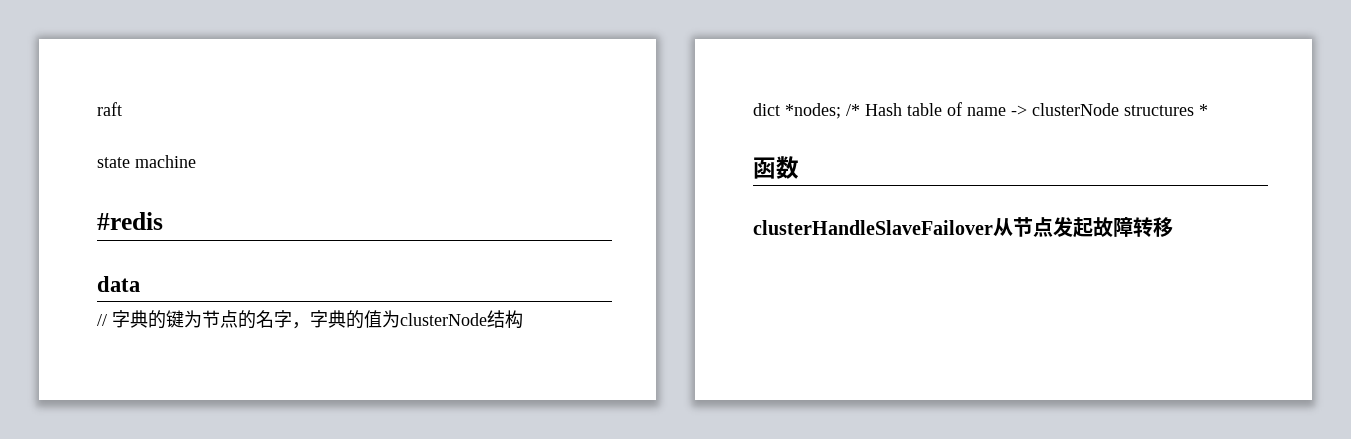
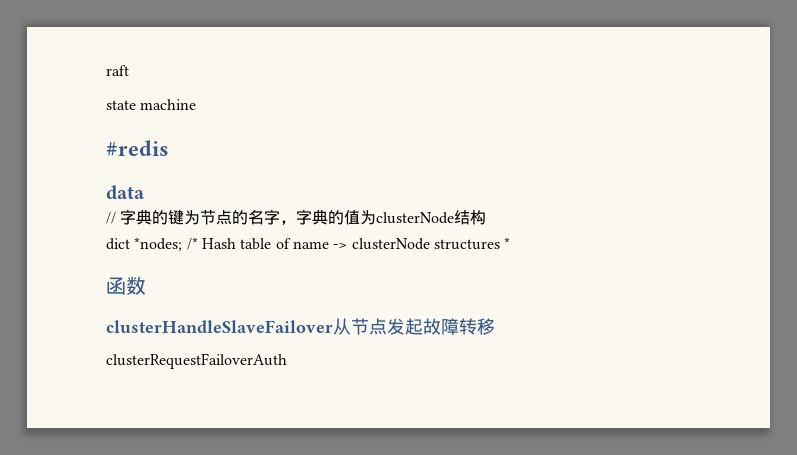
(1173, 227) none -> [106,353,287,369] // clusterRequestFailoverAuth

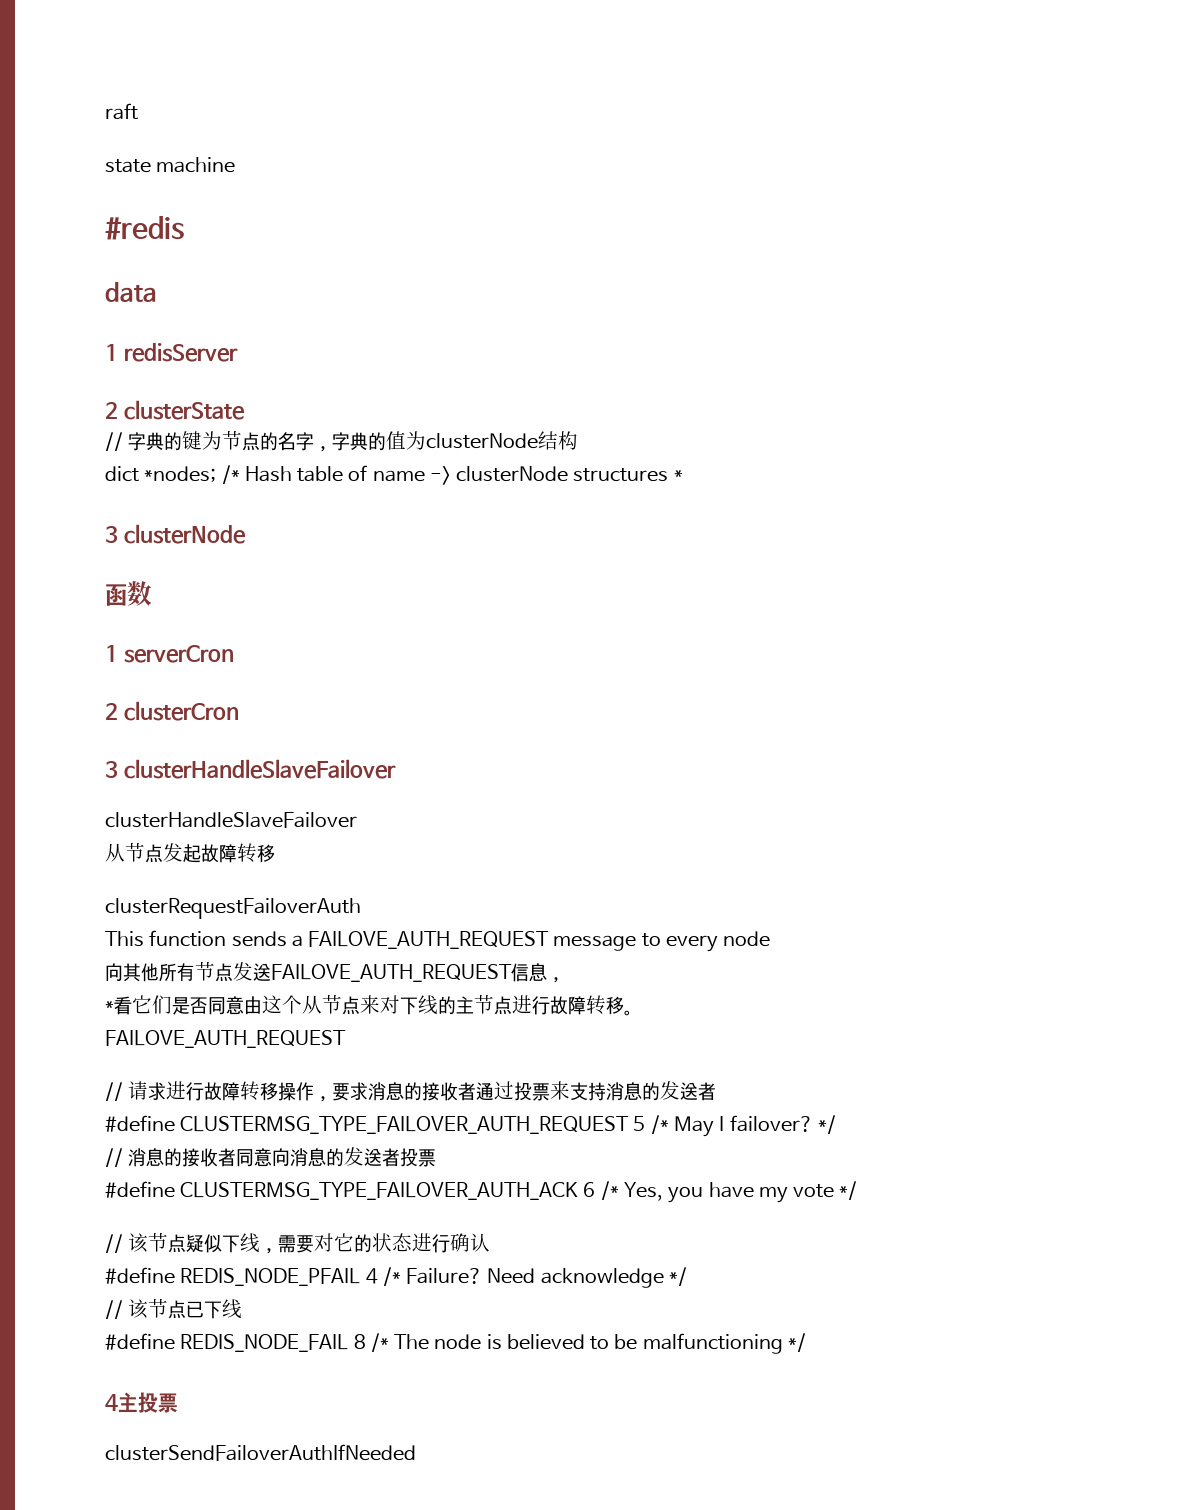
(145, 192) none -> [105,343,238,362] [105,400,245,420] // 1 redisServer // 2 clusterState
(511, 243) none -> [105,524,246,544] // 3 clusterNode
[106,320,333,333] clusterHandleSlaveFailover -> [105,645,234,663] [105,701,239,721] [105,759,396,779] [105,812,357,828] 1 serverCron // 2 clusterCron // 3 clusterHandleSlaveFailover // clusterHandleSlaveFailover //
(287, 361) none -> [105,930,771,952] [105,961,565,983] [105,994,633,1016] [105,1030,346,1048] [105,1081,717,1102] [105,1115,836,1137] [105,1147,437,1167] [105,1181,858,1203] [105,1232,491,1254] [105,1267,687,1288] [105,1298,243,1319] [105,1333,806,1354] [105,1392,178,1413] [105,1444,416,1461] // This function sends a FAILOVE_AUTH_REQUEST message to every node // 向其他所有节点发送FAILOVE_AUTH_REQUEST信息， // *看它们是否同意由这个从节点来对下线的主节点进行故障转移。 // FAILOVE_AUTH_REQUEST // // 请求进行故障转移操作，要求消息的接收者通过投票来支持消息的发送者 // #define CLUSTERMSG_TYPE_FAILOVER_AUTH_REQUEST 5 /* May I failover? */ // // 消息的接收者同意向消息的发送者投票 // #define CLUSTERMSG_TYPE_FAILOVER_AUTH_ACK 6 /* Yes, you have my vote */ // // 该节点疑似下线，需要对它的状态进行确认 // #define REDIS_NODE_PFAIL 4 /* Failure? Need acknowledge */ // // 该节点已下线 // #define REDIS_NODE_FAIL 8 /* The node is believed to be malfunctioning */ // 4主投票 // clusterSendFailoverAuthIfNeeded

